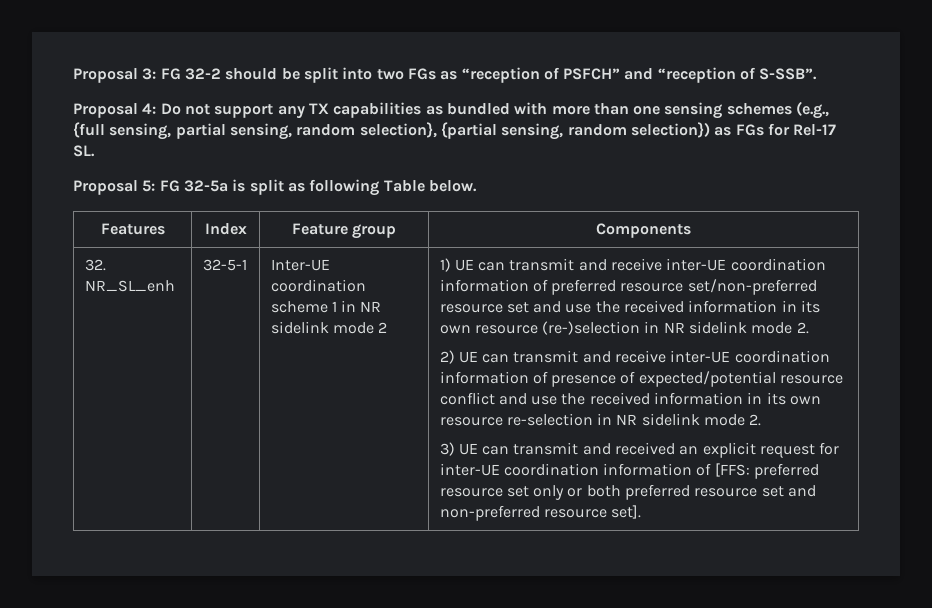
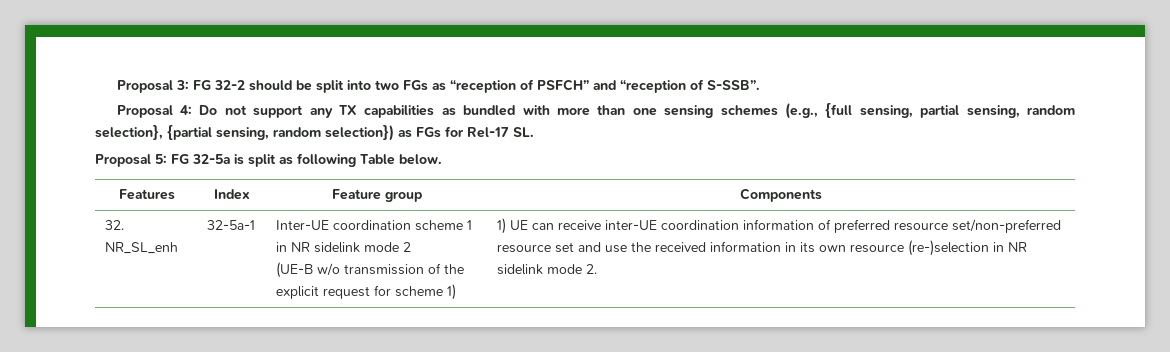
[202,259,247,271] 32-5-1 -> [206,220,255,230] 32-5a-1
(388, 327) none -> [275,262,464,278] [275,284,456,300] // (UE-B w/o transmission of the explicit request for scheme 1)
[509,258,607,271] transmit and -> (554, 226) none
[439,350,830,364] [439,371,844,387] [439,392,822,405] [439,413,762,426] [439,442,840,458] [439,463,820,479] [439,484,817,500] [439,505,642,521] // 2) UE can transmit and receive inter-UE coordination information of presence of expected/potential resource conflict and use the received information in its own resource re-selection in NR sidelink mode 2. // 3) UE can transmit and received an explicit request for inter-UE coordination information of [FFS: preferred resource set only or both preferred resource set and non-preferred resource set]. -> (597, 269) none

